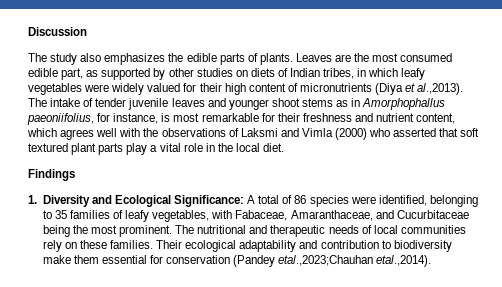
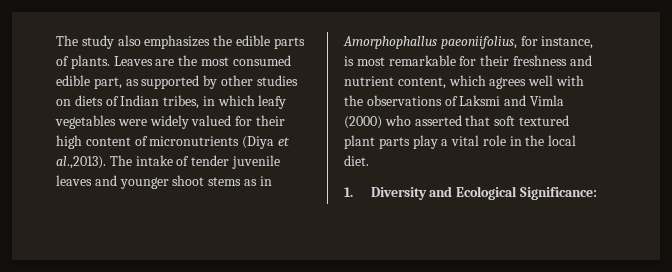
[28,27,87,36] Discussion // -> (56, 40) none
[28,169,75,181] // Findings -> (369, 160) none
[247,195,478,207] [42,210,469,222] [42,225,466,237] [42,240,452,252] [42,255,432,267] A total of 86 species were identified, belonging to 35 families of leafy vegetables, with Fabaceae, Amaranthaceae, and Cucurbitaceae being the most prominent. The nutritional and therapeutic needs of local communities rely on these families. Their ecological adaptability and contribution to biodiversity make them essential for conservation (Pandey etal.,2023;Chauhan etal.,2014). -> (597, 193) none

